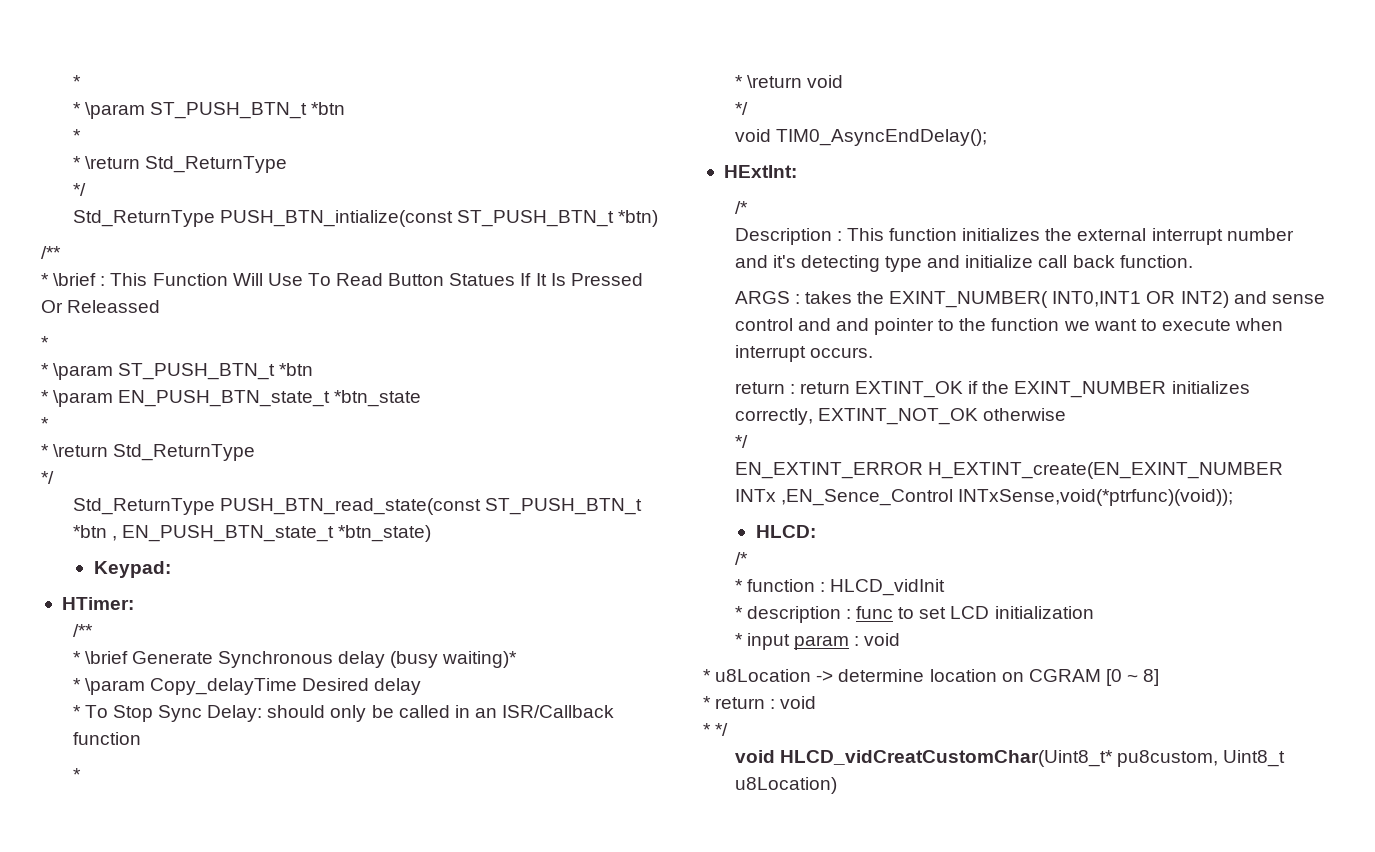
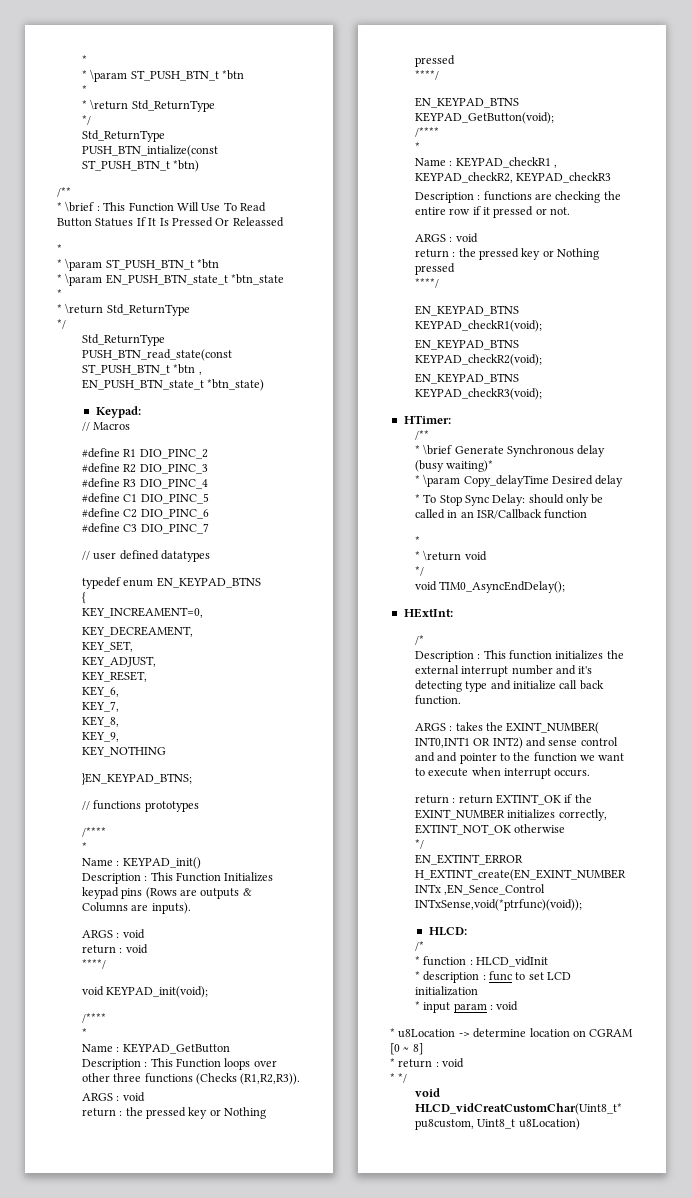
(171, 569) none -> [81,422,131,431] [81,448,208,459] [81,463,208,474] [81,478,208,489] [81,493,209,504] [81,508,209,519] [81,523,209,534] [81,550,210,562] [81,577,261,589] [81,592,86,604] [81,607,203,618] [81,626,193,637] [81,641,133,652] [81,656,156,667] [81,671,147,682] [81,686,119,697] [81,701,119,712] [81,716,119,727] [81,731,119,742] [81,746,166,757] [81,773,192,785] [81,800,199,812] [81,827,106,837] [81,842,87,851] [81,857,201,869] [81,872,274,884] [81,887,252,899] [81,902,191,914] [81,929,145,939] [81,944,148,954] [81,959,106,969] [81,986,209,998] [81,1013,106,1023] [81,1028,87,1037] [81,1043,230,1054] [81,1058,277,1070] [81,1073,301,1085] [81,1092,145,1102] [81,1107,267,1119] [414,55,455,67] [414,70,439,80] [414,97,519,108] [414,112,554,124] [414,127,439,137] [414,142,420,151] [414,157,557,168] [414,172,612,183] [414,191,621,203] [414,206,571,218] [414,233,478,243] [414,248,600,260] [414,263,455,275] [414,278,439,288] [414,305,519,316] [414,320,542,332] [414,339,519,350] [414,354,542,366] [414,373,519,384] [414,388,542,400] // // Macros // #define R1 DIO_PINC_2 // #define R2 DIO_PINC_3 // #define R3 DIO_PINC_4 // #define C1 DIO_PINC_5 // #define C2 DIO_PINC_6 // #define C3 DIO_PINC_7 // // user defined datatypes // typedef enum EN_KEYPAD_BTNS // { // KEY_INCREAMENT=0, // KEY_DECREAMENT, // KEY_SET, // KEY_ADJUST, // KEY_RESET, // KEY_6, // KEY_7, // KEY_8, // KEY_9, // KEY_NOTHING // }EN_KEYPAD_BTNS; // // functions prototypes // /**** // * // Name : KEYPAD_init() // Description : This Function Initializes keypad pins (Rows are outputs & Columns are inputs). // ARGS : void // return : void // ****/ // void KEYPAD_init(void); // /**** // * // Name : KEYPAD_GetButton // Description : This Function loops over other three functions (Checks (R1,R2,R3)). // ARGS : void // return : the pressed key or Nothing pressed // ****/ // EN_KEYPAD_BTNS KEYPAD_GetButton(void); // /**** // * // Name : KEYPAD_checkR1 , KEYPAD_checkR2, KEYPAD_checkR3 // Description : functions are checking the entire row if it pressed or not. // ARGS : void // return : the pressed key or Nothing pressed // ****/ // EN_KEYPAD_BTNS KEYPAD_checkR1(void); // EN_KEYPAD_BTNS KEYPAD_checkR2(void); // EN_KEYPAD_BTNS KEYPAD_checkR3(void);

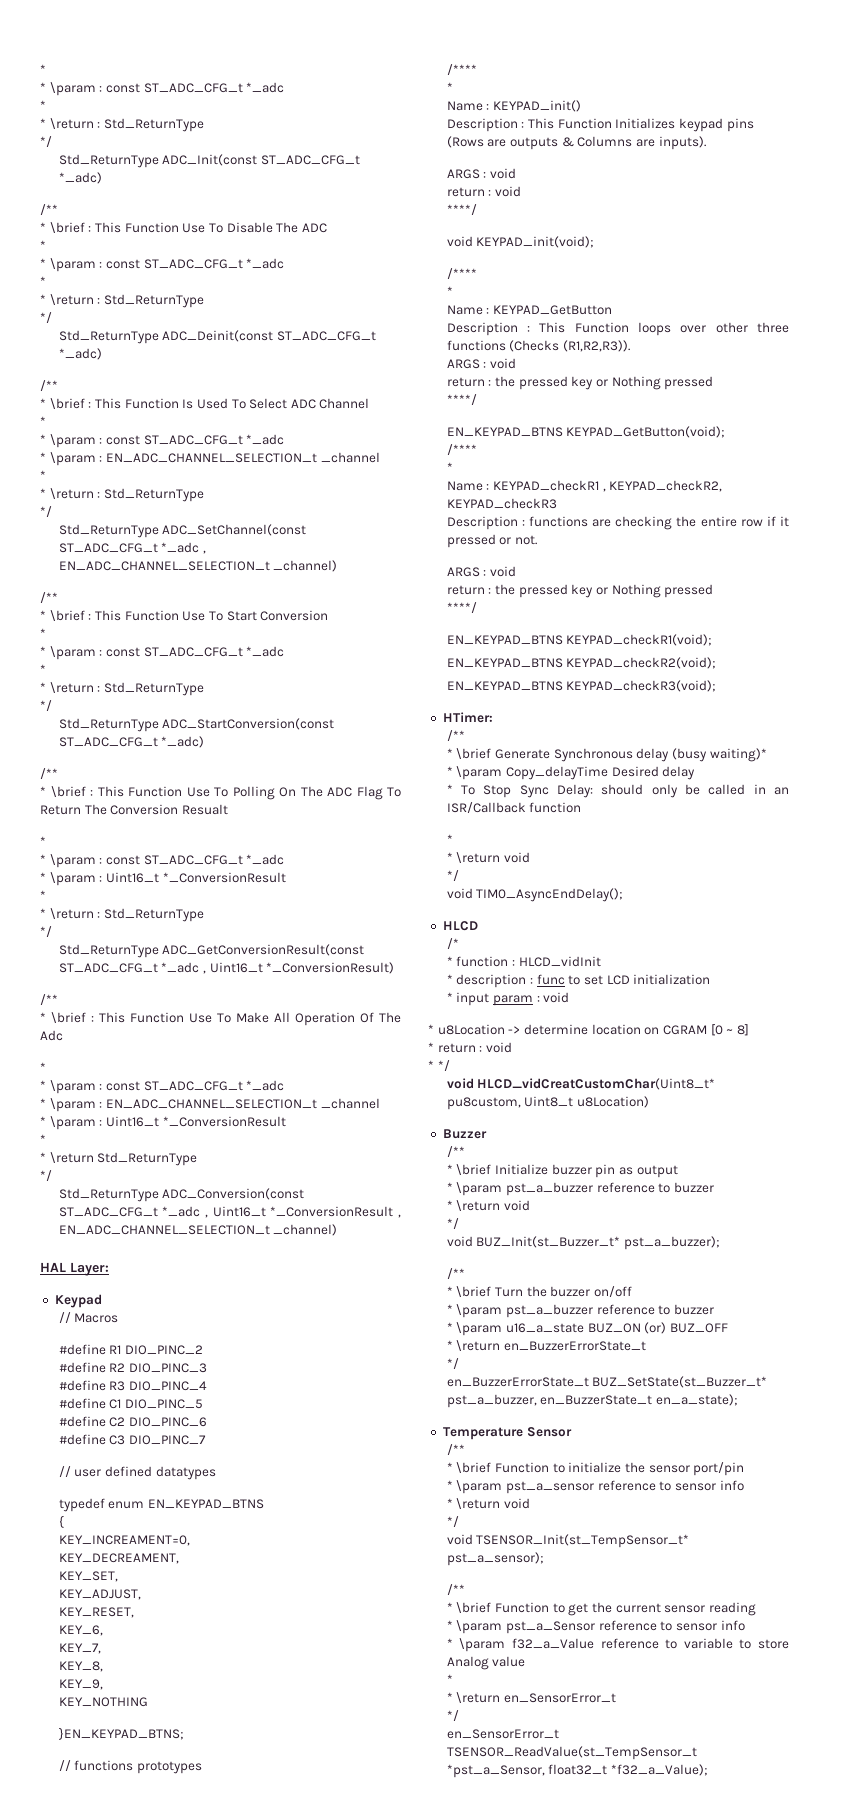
[81,55,87,64] [81,69,244,82] [81,85,87,94] [81,99,215,112] [81,115,91,125] [81,130,165,142] [81,145,218,157] [81,160,200,172] [57,187,71,197] [57,201,266,212] [57,217,284,227] [57,244,62,253] [57,258,220,271] [57,273,285,286] [57,289,62,298] [57,303,190,316] [57,319,66,329] [81,334,165,346] [81,349,232,361] [81,364,202,375] [81,379,265,391] [95,406,141,418] * // * \param ST_PUSH_BTN_t *btn // * // * \return Std_ReturnType // */ // Std_ReturnType PUSH_BTN_intialize(const ST_PUSH_BTN_t *btn) // /** // * \brief : This Function Will Use To Read Button Statues If It Is Pressed Or Releassed // * // * \param ST_PUSH_BTN_t *btn // * \param EN_PUSH_BTN_state_t *btn_state // * // * \return Std_ReturnType // */ // Std_ReturnType PUSH_BTN_read_state(const ST_PUSH_BTN_t *btn , EN_PUSH_BTN_state_t *btn_state) // Keypad: -> [40,64,46,74] [40,82,285,96] [40,100,46,110] [40,118,204,132] [40,136,52,147] [58,154,360,168] [58,172,102,184] [40,204,58,215] [40,222,327,233] [40,240,46,250] [40,258,285,272] [40,276,46,286] [40,294,204,308] [40,312,52,323] [58,330,376,344] [58,348,102,360] [40,380,58,391] [40,398,370,409] [40,416,46,426] [40,434,285,448] [40,452,380,466] [40,470,46,480] [40,488,204,502] [40,506,52,517] [58,524,307,538] [58,542,206,554] [58,560,338,572] [40,592,58,603] [40,610,329,621] [40,628,46,638] [40,646,285,660] [40,664,46,674] [40,682,204,696] [40,700,52,711] [58,718,335,732] [58,736,205,748] [40,768,58,779] [40,786,401,800] [40,804,228,815] [40,836,46,846] [40,854,285,868] [40,872,286,886] [40,890,46,900] [40,908,204,922] [40,926,52,937] [58,944,365,958] [58,962,395,974] [40,994,58,1005] [40,1012,401,1026] [40,1030,63,1041] [40,1062,46,1072] [40,1080,285,1094] [40,1098,380,1112] [40,1116,286,1130] [40,1134,46,1144] [40,1152,198,1166] [40,1170,52,1181] [58,1188,305,1202] [58,1206,402,1218] [58,1224,338,1236] [40,1262,109,1276] [54,1294,102,1308] * // * \param : const ST_ADC_CFG_t *_adc // * // * \return : Std_ReturnType // */ // Std_ReturnType ADC_Init(const ST_ADC_CFG_t *_adc) // /** // * \brief : This Function Use To Disable The ADC // * // * \param : const ST_ADC_CFG_t *_adc // * // * \return : Std_ReturnType // */ // Std_ReturnType ADC_Deinit(const ST_ADC_CFG_t *_adc) // /** // * \brief : This Function Is Used To Select ADC Channel // * // * \param : const ST_ADC_CFG_t *_adc // * \param : EN_ADC_CHANNEL_SELECTION_t _channel // * // * \return : Std_ReturnType // */ // Std_ReturnType ADC_SetChannel(const ST_ADC_CFG_t *_adc , EN_ADC_CHANNEL_SELECTION_t _channel) // /** // * \brief : This Function Use To Start Conversion // * // * \param : const ST_ADC_CFG_t *_adc // * // * \return : Std_ReturnType // */ // Std_ReturnType ADC_StartConversion(const ST_ADC_CFG_t *_adc) // /** // * \brief : This Function Use To Polling On The ADC Flag To Return The Conversion Resualt // * // * \param : const ST_ADC_CFG_t *_adc // * \param : Uint16_t *_ConversionResult // * // * \return : Std_ReturnType // */ // Std_ReturnType ADC_GetConversionResult(const ST_ADC_CFG_t *_adc , Uint16_t *_ConversionResult) // /** // * \brief : This Function Use To Make All Operation Of The Adc // * // * \param : const ST_ADC_CFG_t *_adc // * \param : EN_ADC_CHANNEL_SELECTION_t _channel // * \param : Uint16_t *_ConversionResult // * // * \return Std_ReturnType // */ // Std_ReturnType ADC_Conversion(const ST_ADC_CFG_t *_adc , Uint16_t *_ConversionResult , EN_ADC_CHANNEL_SELECTION_t _channel) // HAL Layer: // Keypad
[403,608,453,618] [414,635,424,645] [414,650,624,662] [414,665,593,677] [414,680,604,692] [414,695,461,705] [414,722,600,734] [414,737,618,749] [414,752,625,764] [414,767,591,779] [414,794,592,805] [414,809,607,821] [414,824,566,835] [414,839,424,849] [414,854,523,865] [414,869,626,881] [414,884,546,895] [414,899,582,911] [428,927,467,936] HExtInt: // /* // Description : This function initializes the external interrupt number and it's detecting type and initialize call back function. // ARGS : takes the EXINT_NUMBER( INT0,INT1 OR INT2) and sense control and and pointer to the function we want to execute when interrupt occurs. // return : return EXTINT_OK if the EXINT_NUMBER initializes correctly, EXTINT_NOT_OK otherwise // */ // EN_EXTINT_ERROR H_EXTINT_create(EN_EXINT_NUMBER INTx ,EN_Sence_Control INTxSense,void(*ptrfunc)(void)); // HLCD: -> [442,921,478,931] HLCD
(580, 1124) none -> [442,1129,487,1139] [446,1146,465,1157] [446,1164,678,1178] [446,1182,714,1196] [446,1200,530,1211] [446,1218,459,1229] [446,1236,720,1250] [446,1268,465,1279] [446,1286,632,1297] [446,1304,714,1318] [446,1322,728,1336] [446,1340,646,1351] [446,1358,459,1369] [446,1376,768,1388] [446,1394,738,1408] [442,1427,572,1440] [446,1444,465,1455] [446,1462,745,1476] [446,1480,744,1494] [446,1498,530,1509] [446,1516,459,1527] [446,1534,690,1548] [446,1552,544,1566] [446,1584,465,1595] [446,1602,756,1616] [446,1620,745,1634] [446,1638,789,1652] [446,1656,526,1670] [446,1674,453,1684] [446,1692,616,1703] [446,1710,459,1721] [446,1729,559,1739] [446,1746,697,1760] [446,1764,708,1778] // Buzzer // /** // * \brief Initialize buzzer pin as output // * \param pst_a_buzzer reference to buzzer // * \return void // */ // void BUZ_Init(st_Buzzer_t* pst_a_buzzer); // /** // * \brief Turn the buzzer on/off // * \param pst_a_buzzer reference to buzzer // * \param u16_a_state BUZ_ON (or) BUZ_OFF // * \return en_BuzzerErrorState_t // */ // en_BuzzerErrorState_t BUZ_SetState(st_Buzzer_t* pst_a_buzzer, en_BuzzerState_t en_a_state); // Temperature Sensor // /** // * \brief Function to initialize the sensor port/pin // * \param pst_a_sensor reference to sensor info // * \return void // */ // void TSENSOR_Init(st_TempSensor_t* pst_a_sensor); // /** // * \brief Function to get the current sensor reading // * \param pst_a_Sensor reference to sensor info // * \param f32_a_Value reference to variable to store Analog value // * // * \return en_SensorError_t // */ // en_SensorError_t TSENSOR_ReadValue(st_TempSensor_t *pst_a_Sensor, float32_t *f32_a_Value);

